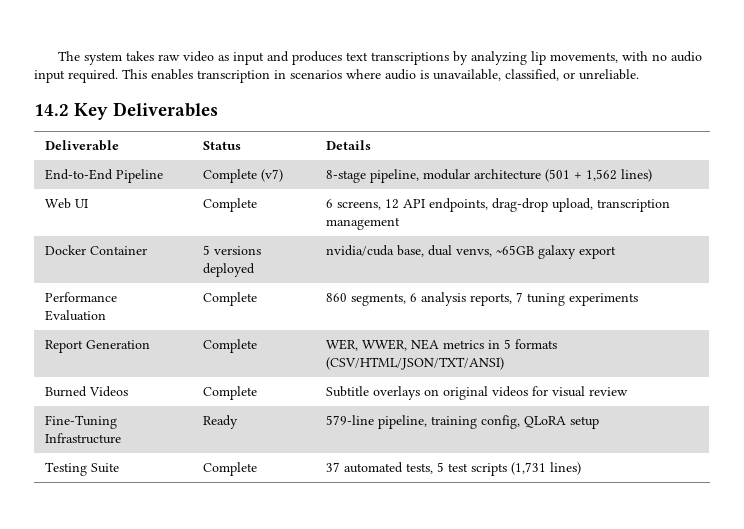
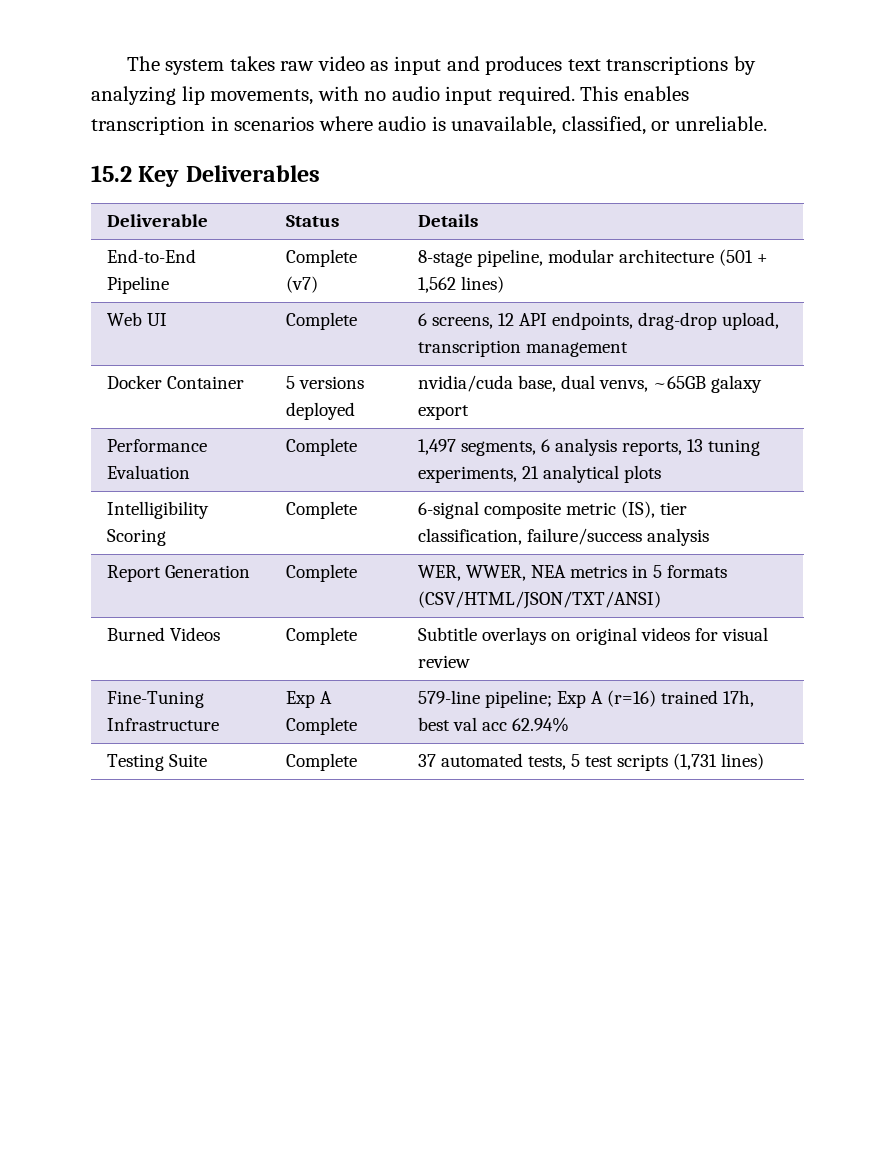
[34,104,69,116] 14.2 -> [91,165,132,182] 15.2
[326,293,348,302] 860 -> [417,439,456,455] 1,497
[516,292,639,306] 7 tuning experiments -> [686,439,760,456] [417,465,661,483] [106,501,209,519] [106,529,166,546] [285,501,357,519] [417,501,687,519] [417,528,709,546] 13 tuning experiments, 21 analytical plots // Intelligibility Scoring | Complete | 6-signal composite metric (IS), tier classification, failure/success analysis
[203,415,239,429] [326,415,600,429] Ready | 579-line pipeline, training config, QLoRA setup -> [285,691,332,708] [285,717,357,735] [417,690,754,708] [417,717,569,732] Exp A Complete | 579-line pipeline; Exp A (r=16) trained 17h, best val acc 62.94%

